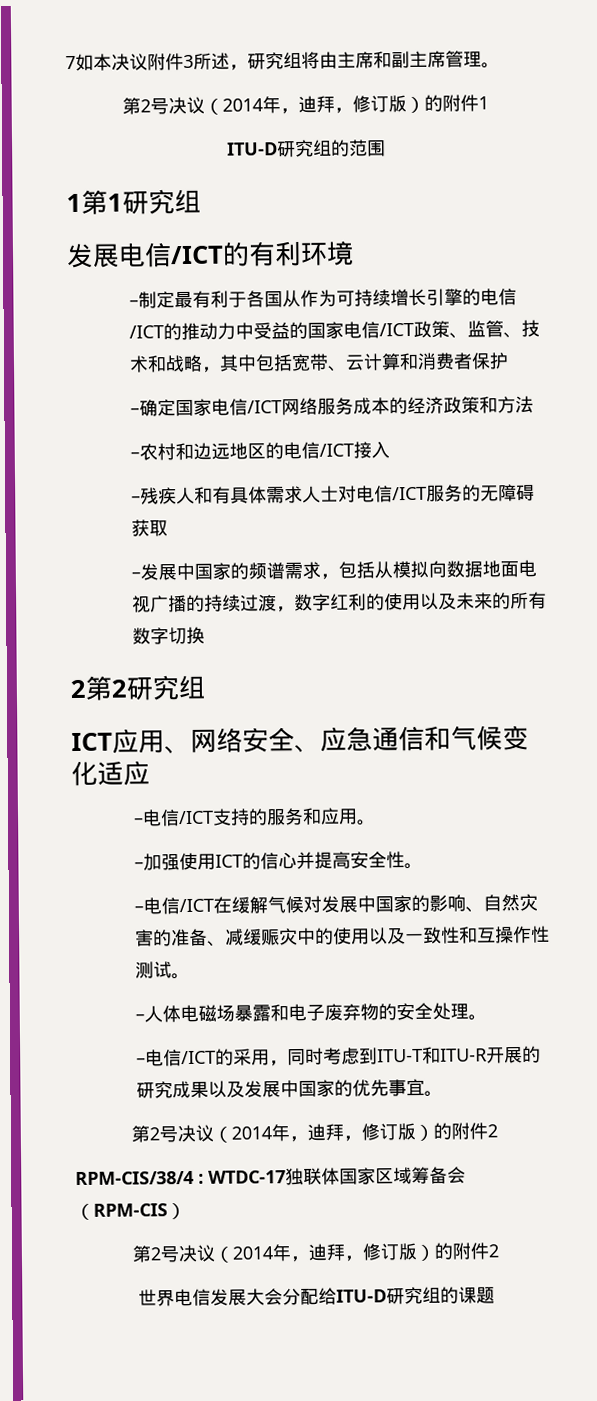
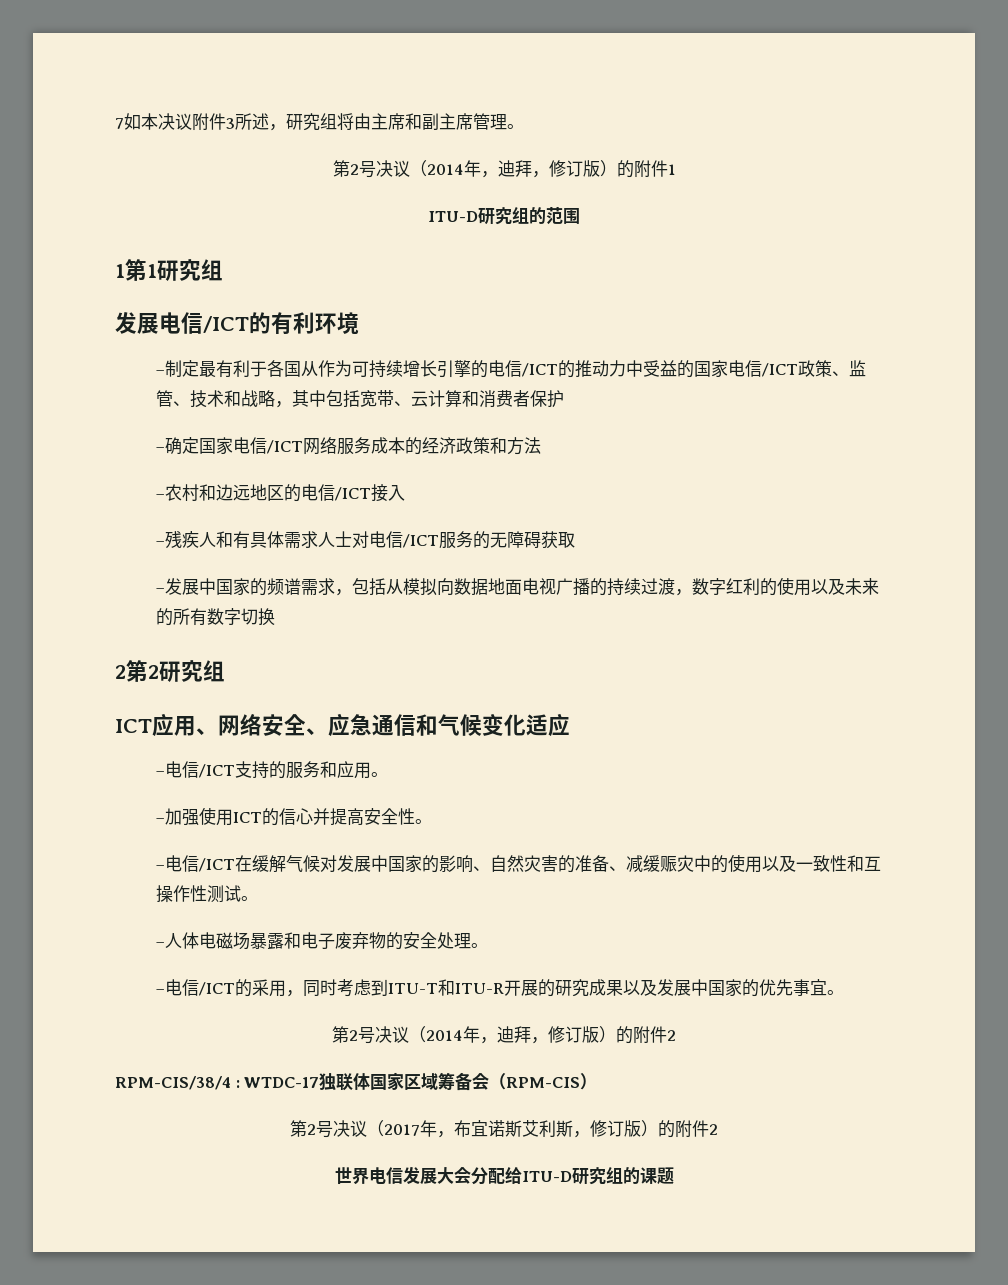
[232,1243,345,1263] 2014年，迪拜 -> [384,1120,573,1138] 2017年，布宜诺斯艾利斯

